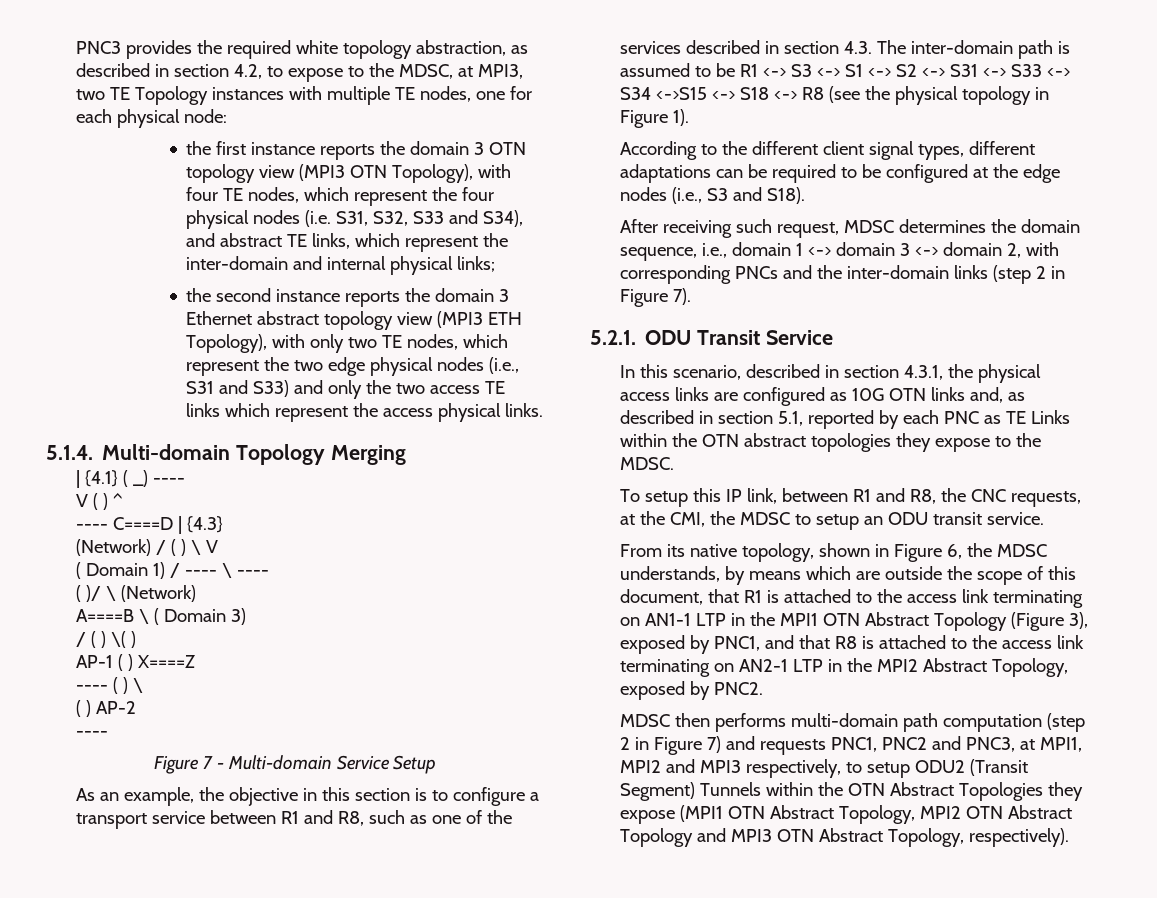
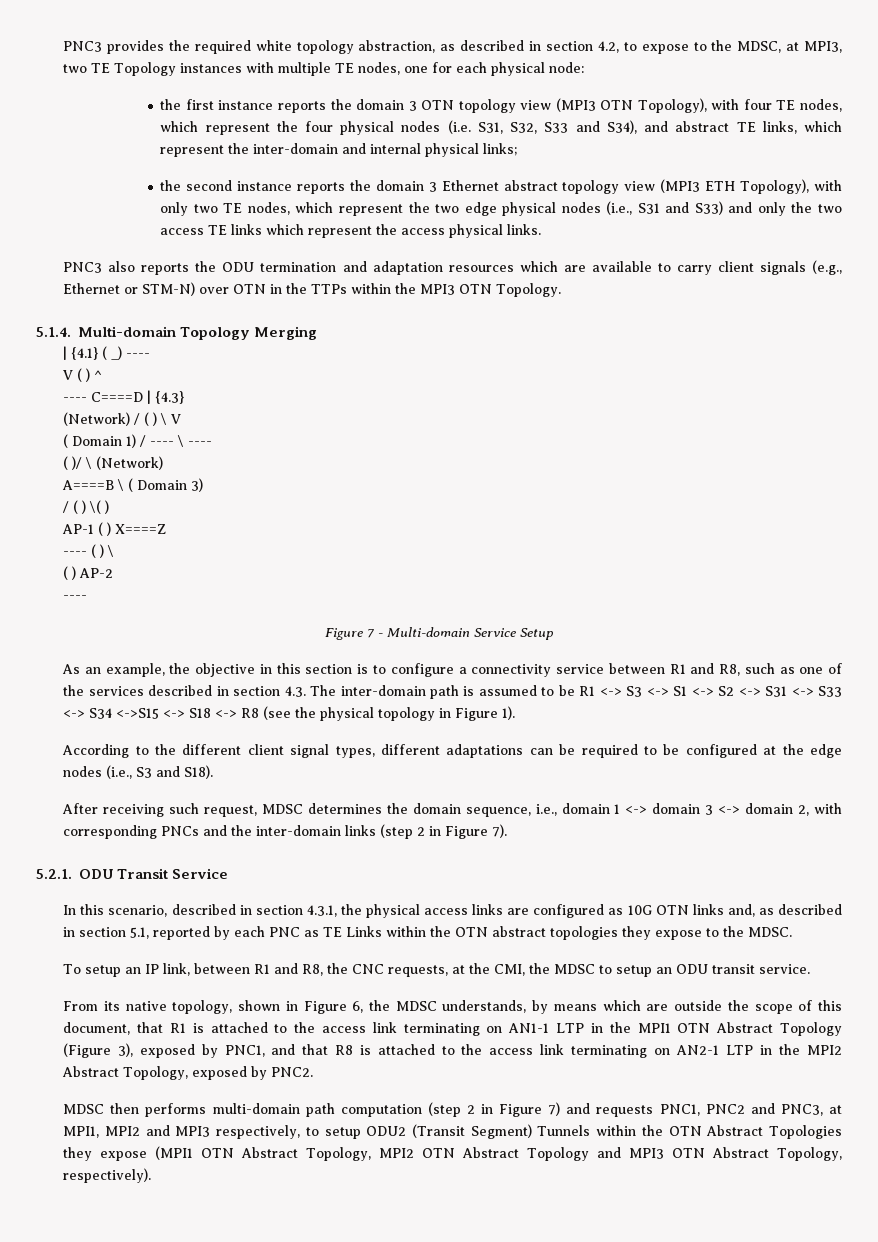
(544, 410) none -> [63,260,842,275] [63,282,562,297] // PNC3 also reports the ODU termination and adaptation resources which are available to carry client signals (e.g., Ethernet or STM-N) over OTN in the TTPs within the MPI3 OTN Topology.
[76,813,148,829] transport -> [471,664,552,677] connectivity
[692,488,721,502] this -> [125,967,142,974] an

